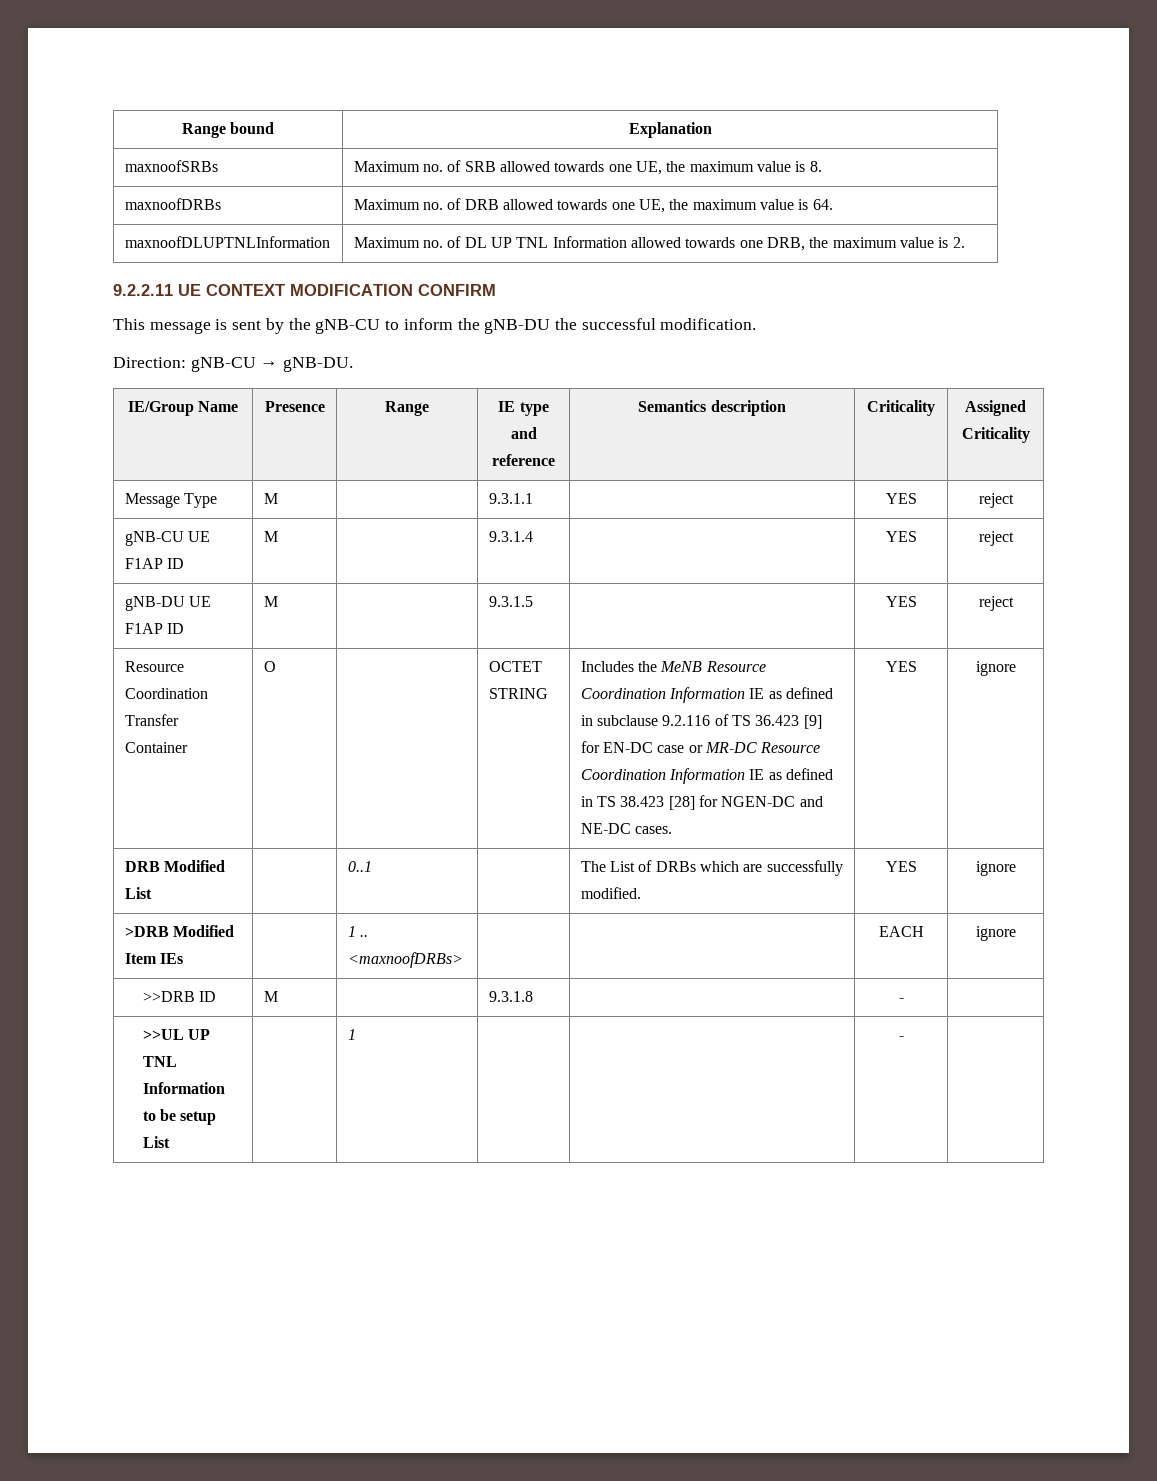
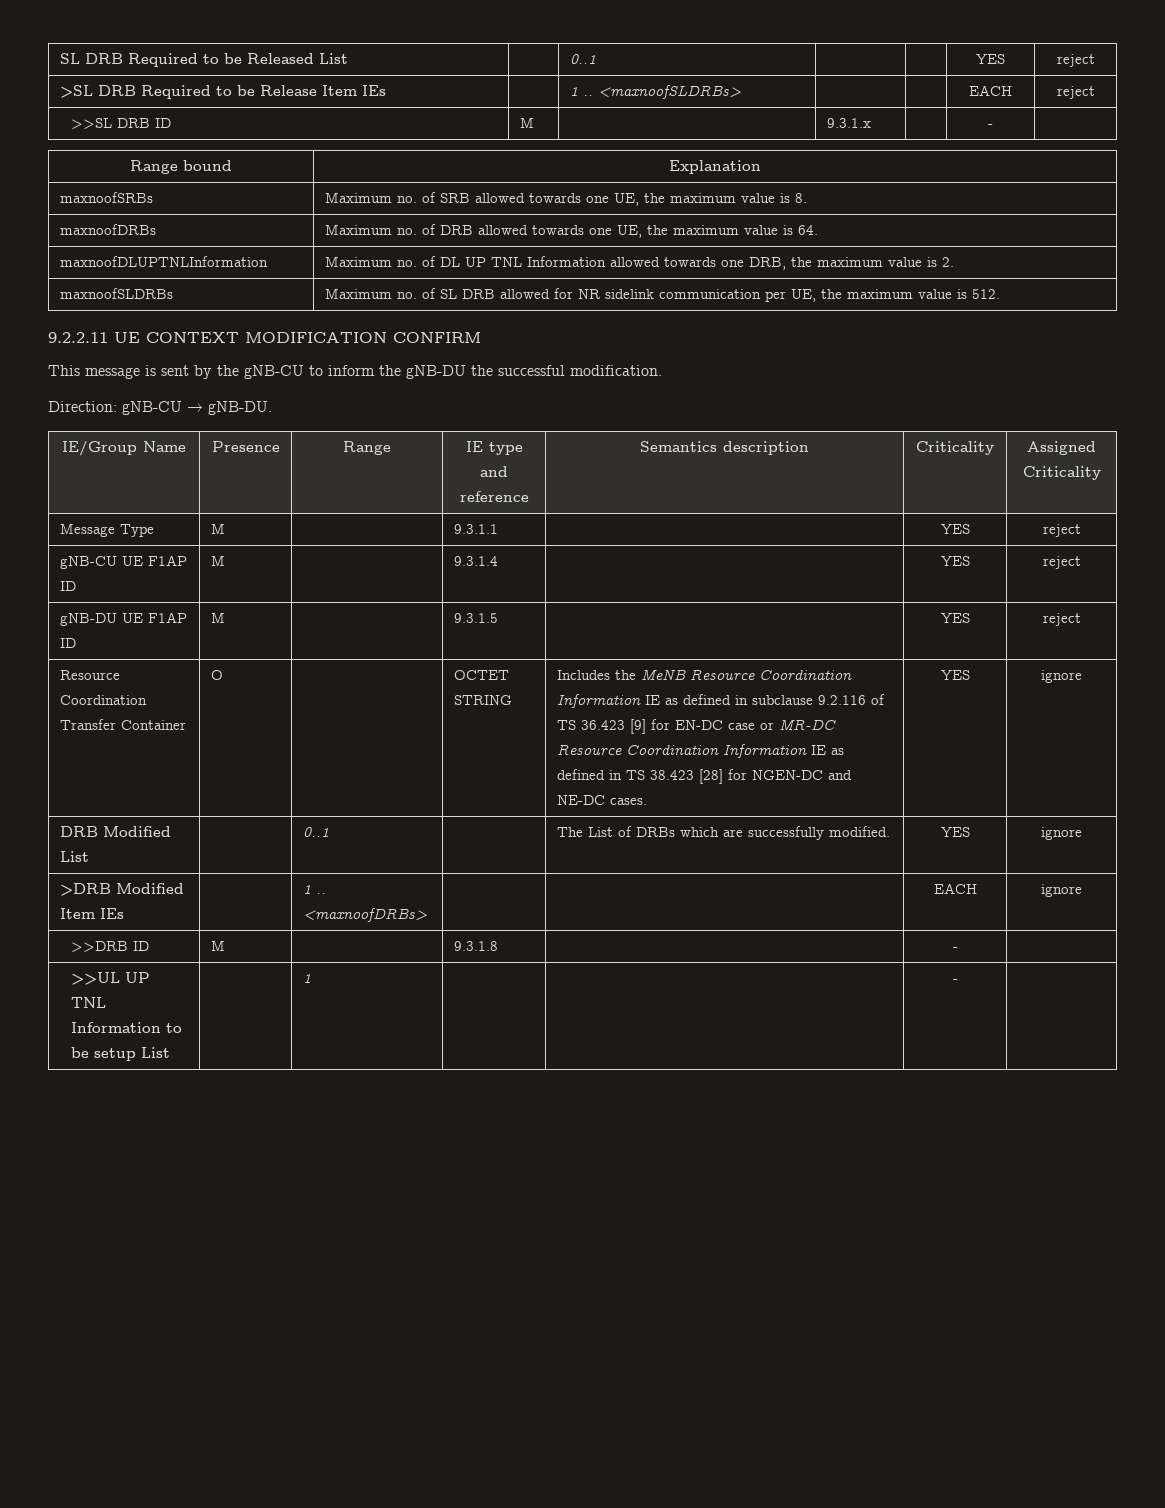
(181, 130) none -> [59,53,348,67] [569,54,596,64] [976,54,1005,64] [1056,54,1095,67] [59,85,386,99] [569,85,741,99] [969,85,1012,96] [1056,86,1095,99] [70,118,171,129] [519,117,534,128] [826,118,871,128] [988,124,993,128] SL DRB Required to be Released List | | 0..1 | | | YES | reject // >SL DRB Required to be Release Item IEs | | 1 .. <maxnoofSLDRBs> | | | EACH | reject // >>SL DRB ID | M | | 9.3.1.x | | - | //
(965, 242) none -> [59,288,173,299] [324,288,1000,302] // maxnoofSLDRBs | Maximum no. of SL DRB allowed for NR sidelink communication per UE, the maximum value is 512.

